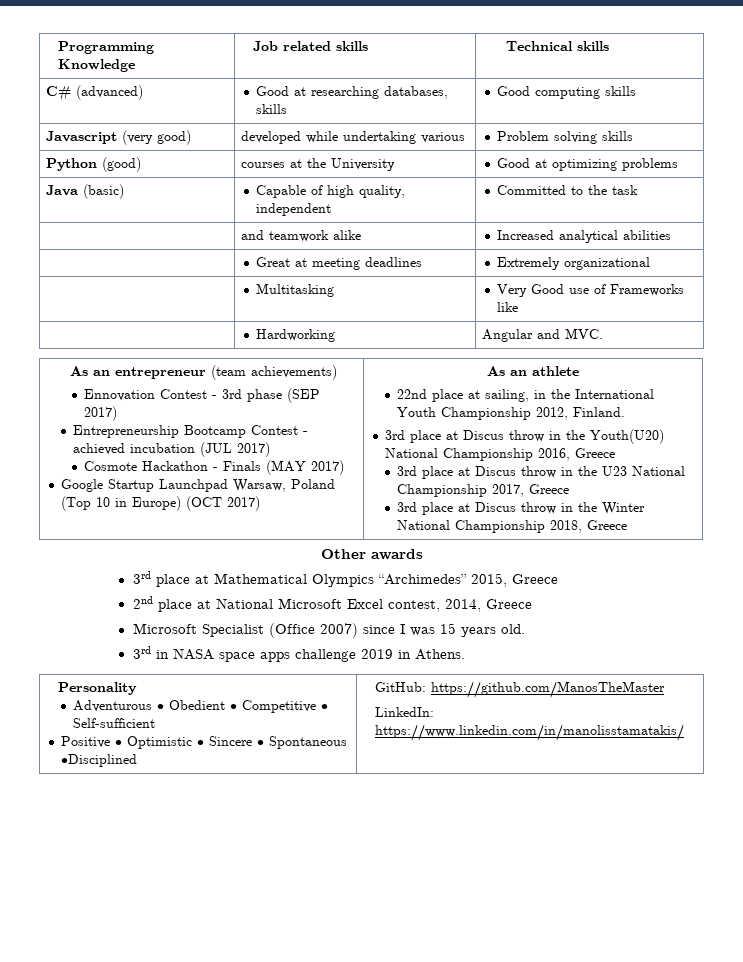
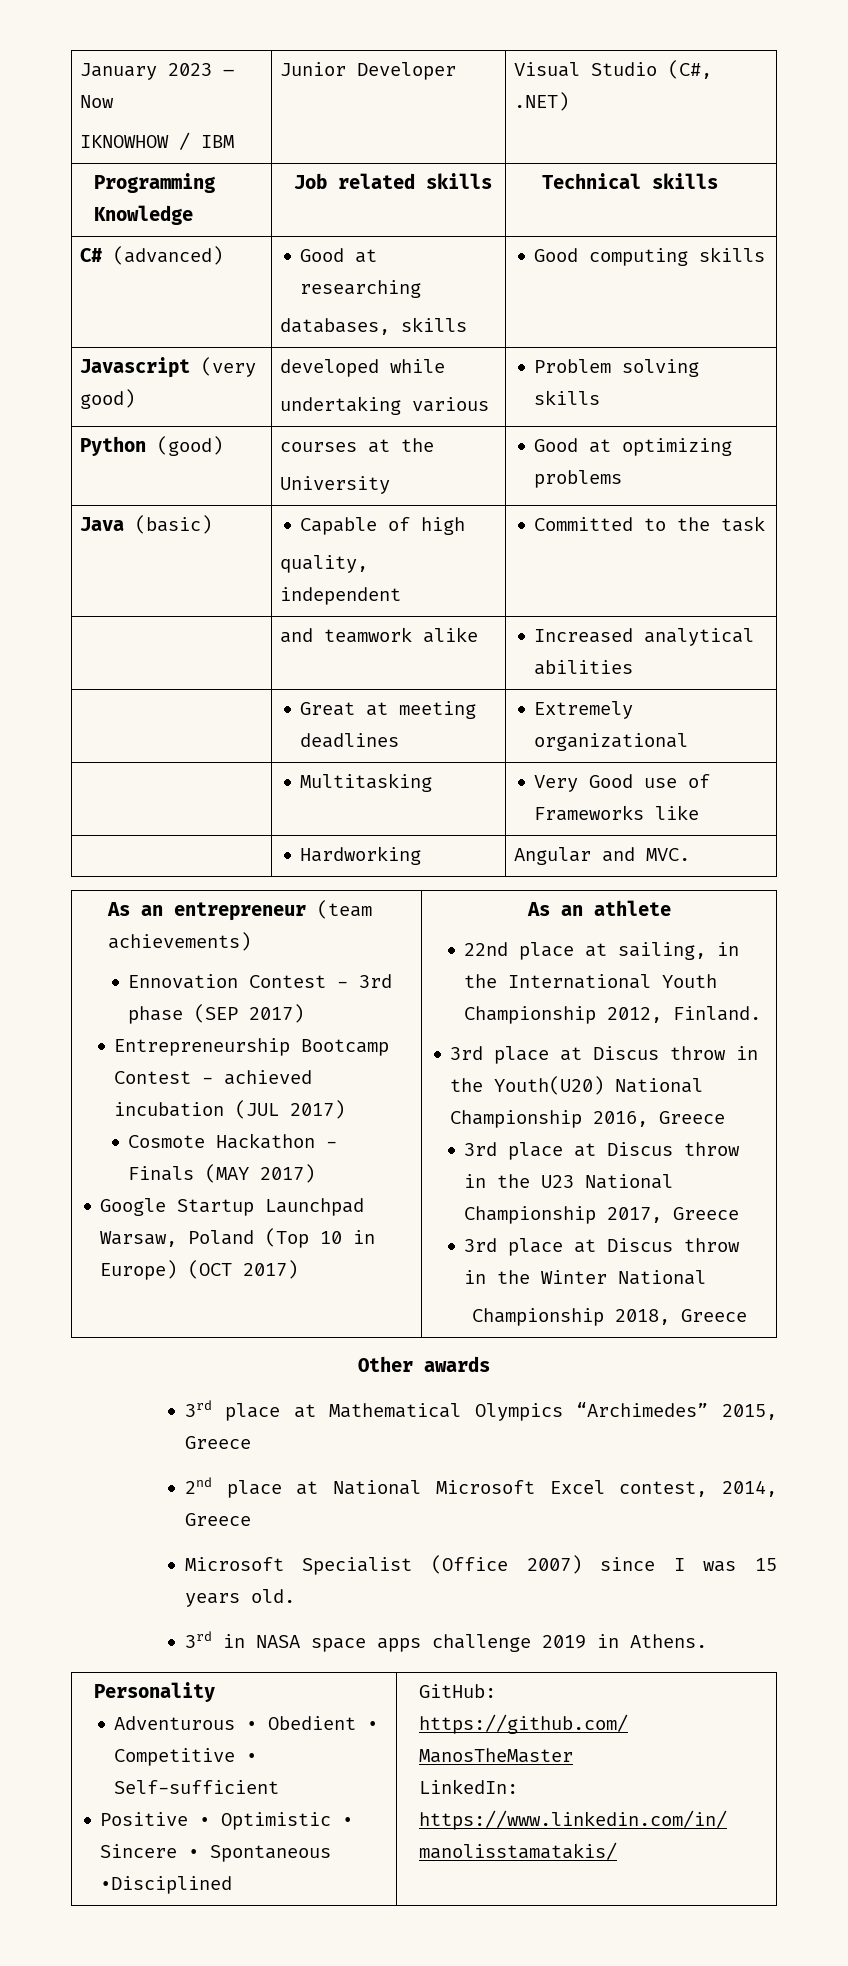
(57, 47) none -> [79,63,234,80] [79,95,114,108] [79,132,234,150] [279,62,456,80] [513,60,712,79] [513,92,569,111] January 2023 – Now // IKNOWHOW / IBM | Junior Developer | Visual Studio (C#, .NET) //
(380, 92) none -> (422, 289) //
(339, 137) none -> (445, 366) //
(327, 163) none -> (434, 445) //
(355, 191) none -> (466, 526) //
(450, 525) none -> (707, 1277) //

